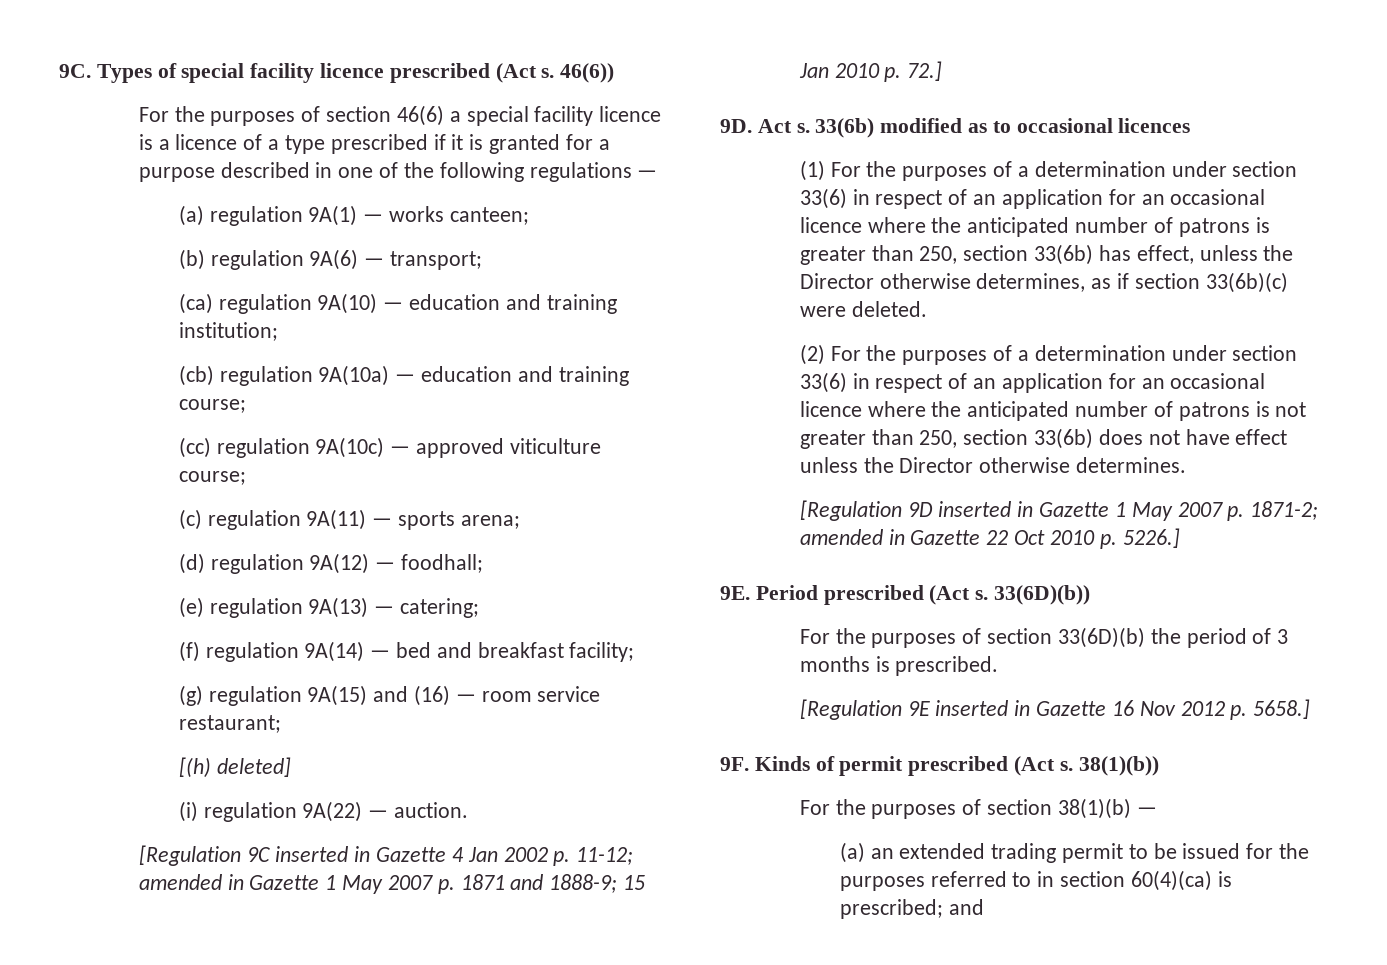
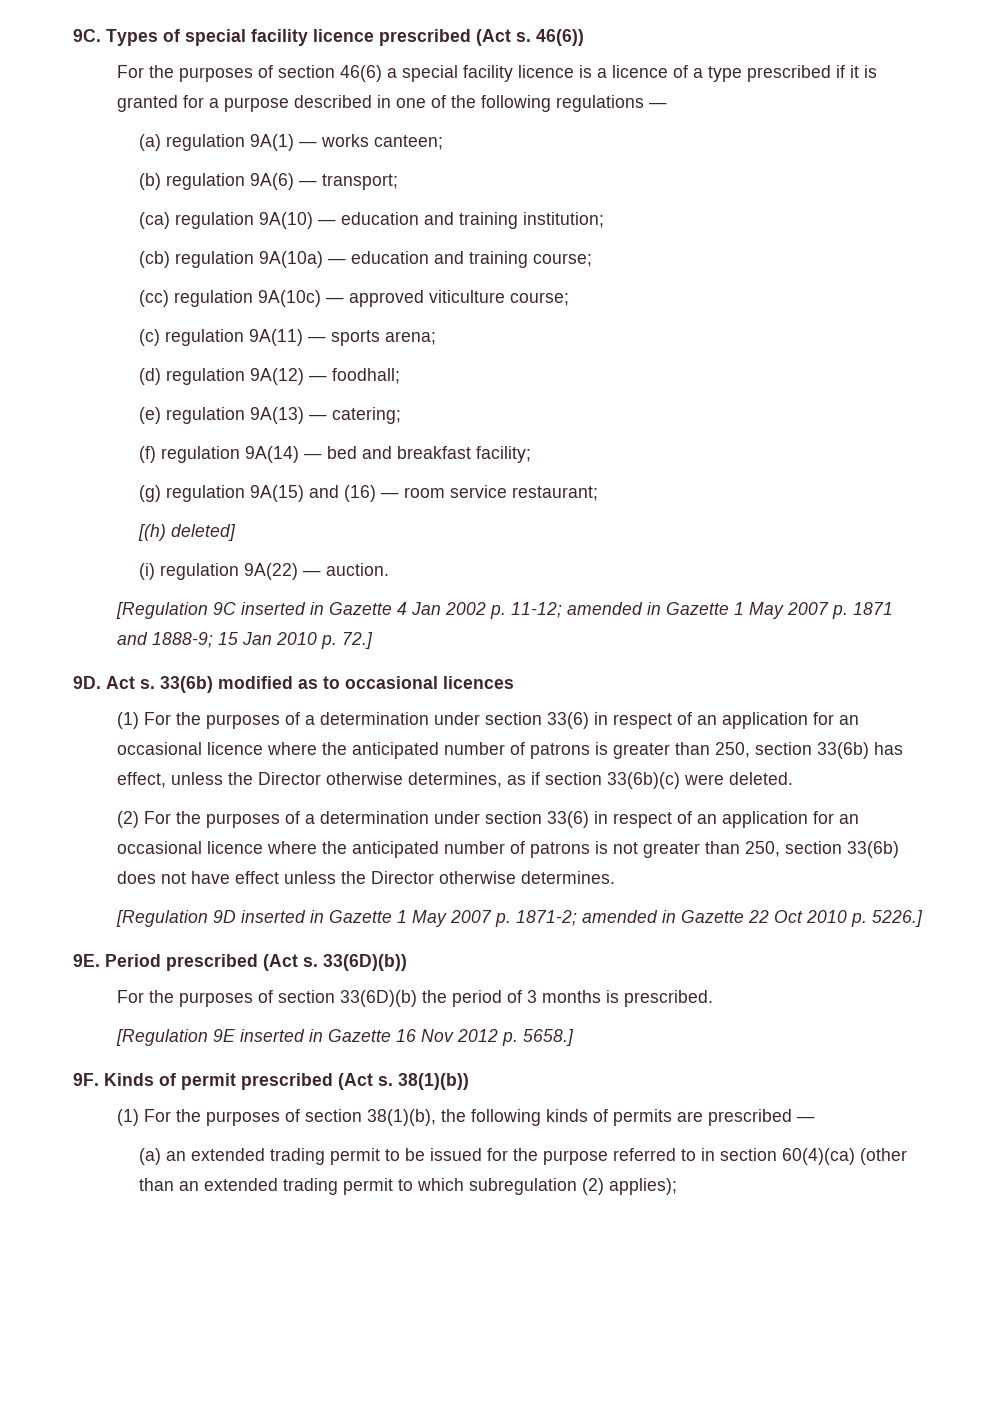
[799,798,1131,819] For the purposes of section 38(1)(b) -> [116,1109,792,1126] (1) For the purposes of section 38(1)(b), the following kinds of permits are prescribed
[839,876,925,891] purposes -> [542,1150,608,1165] purpose
[1217,871,1232,887] [839,899,984,919] is prescribed; and -> [859,1148,907,1165] [138,1178,677,1195] (other than an extended trading permit to which subregulation (2) applies);

